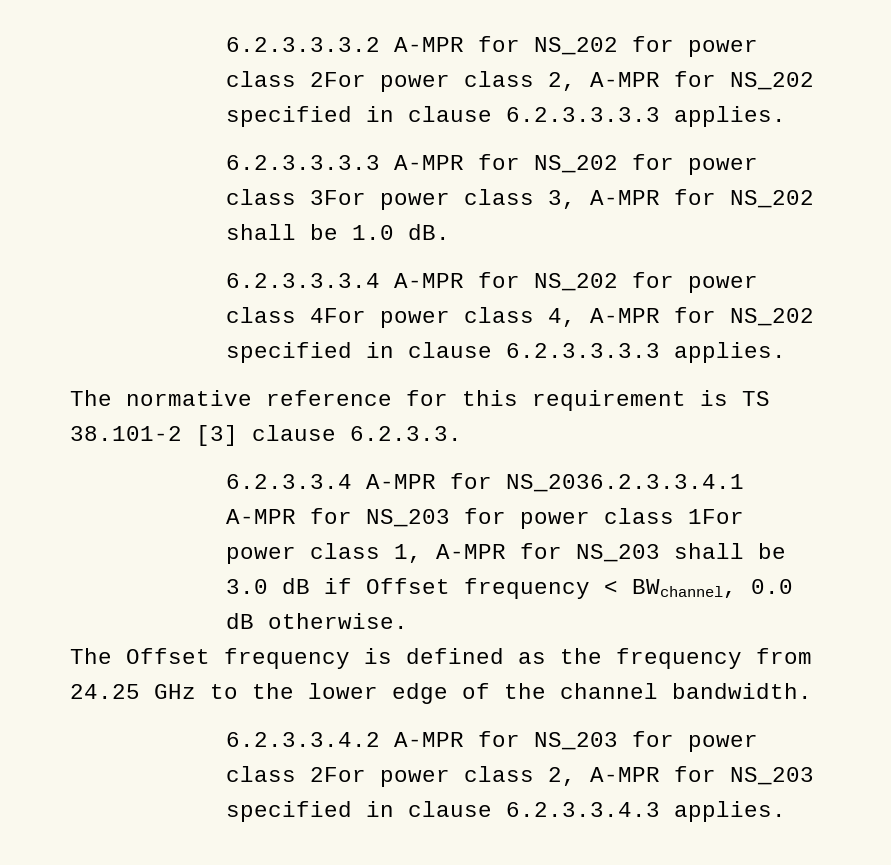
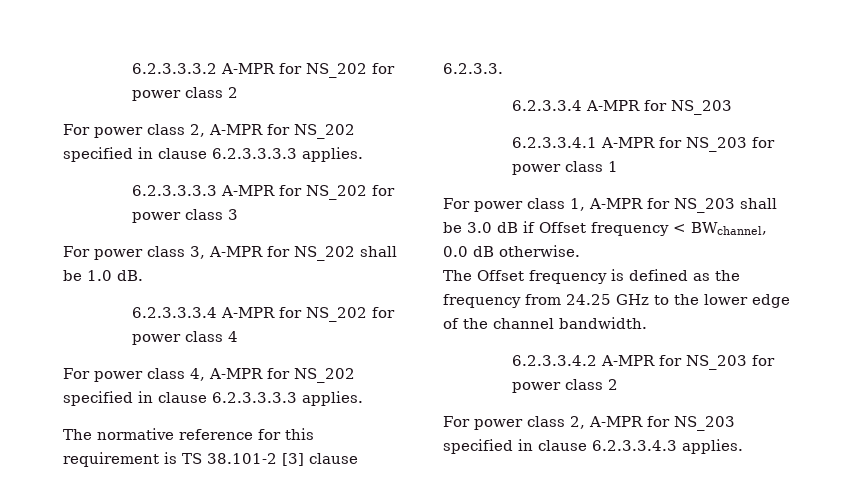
[309,72,366,87] 2For -> [227,87,238,98] [63,124,90,135] 2 // For
[309,190,366,205] 3For -> [227,209,238,220] [63,246,90,257] 3 // For
[309,308,366,323] 4For -> [227,331,238,342] [63,368,90,379] 4 // For
[505,474,744,492] [225,508,744,529] NS_2036.2.3.3.4.1 A-MPR for NS_203 for power class 1For -> [670,100,732,115] [511,137,775,152] [511,161,618,175] [443,198,470,209] NS_203 // 6.2.3.3.4.1 A-MPR for NS_203 for power class 1 // For
[309,767,366,782] 2For -> [607,379,618,390] [443,416,470,427] 2 // For

